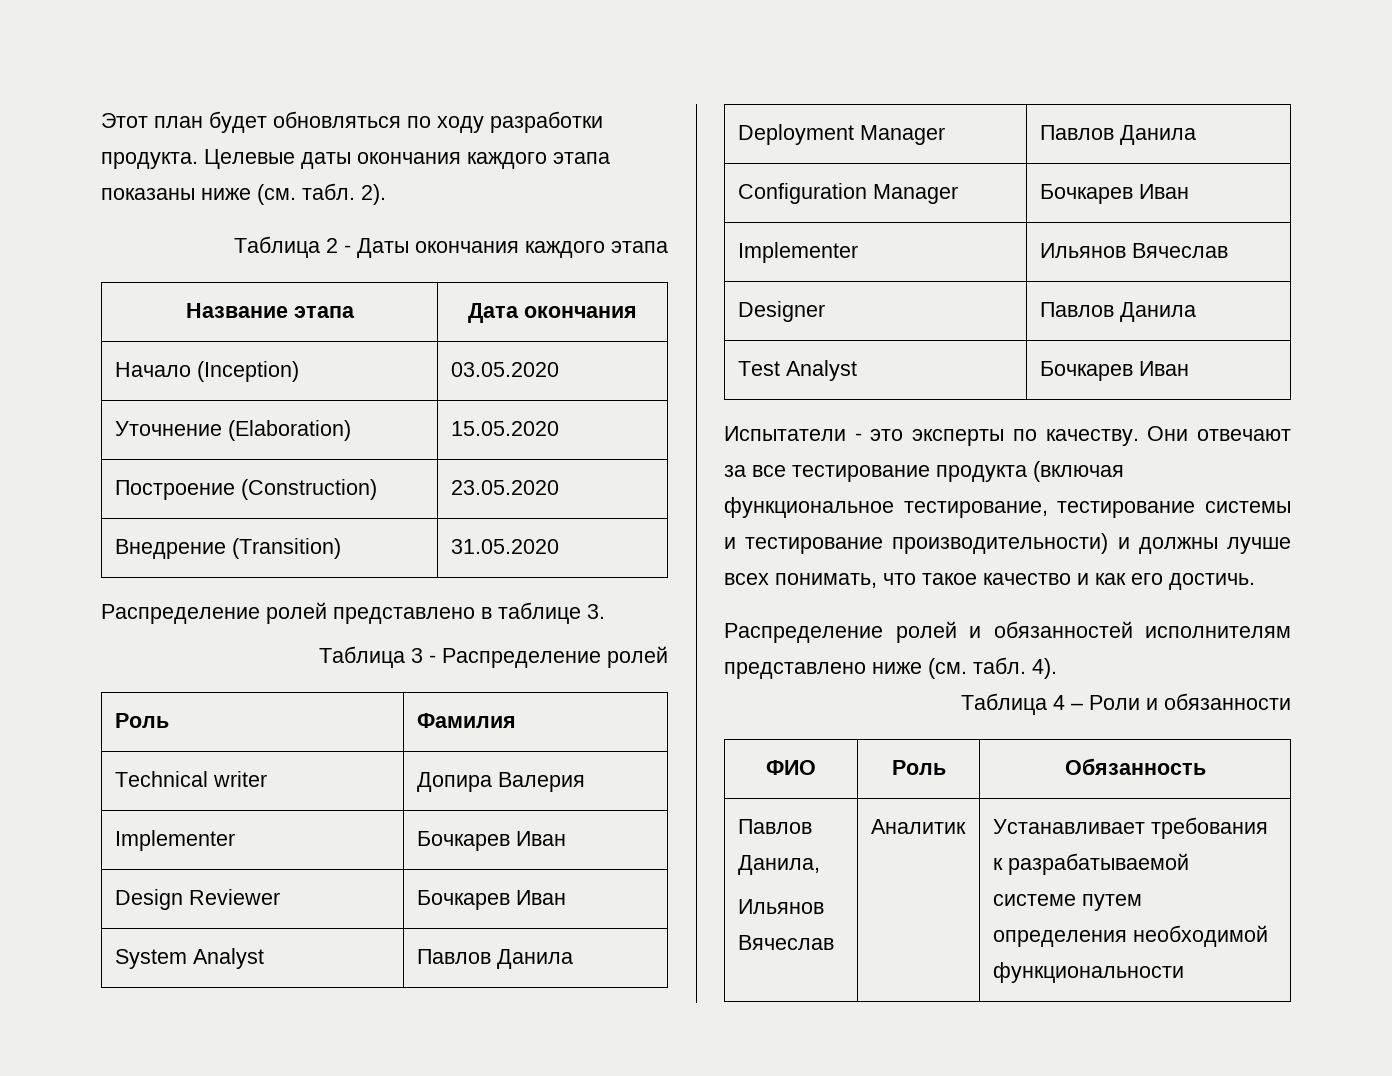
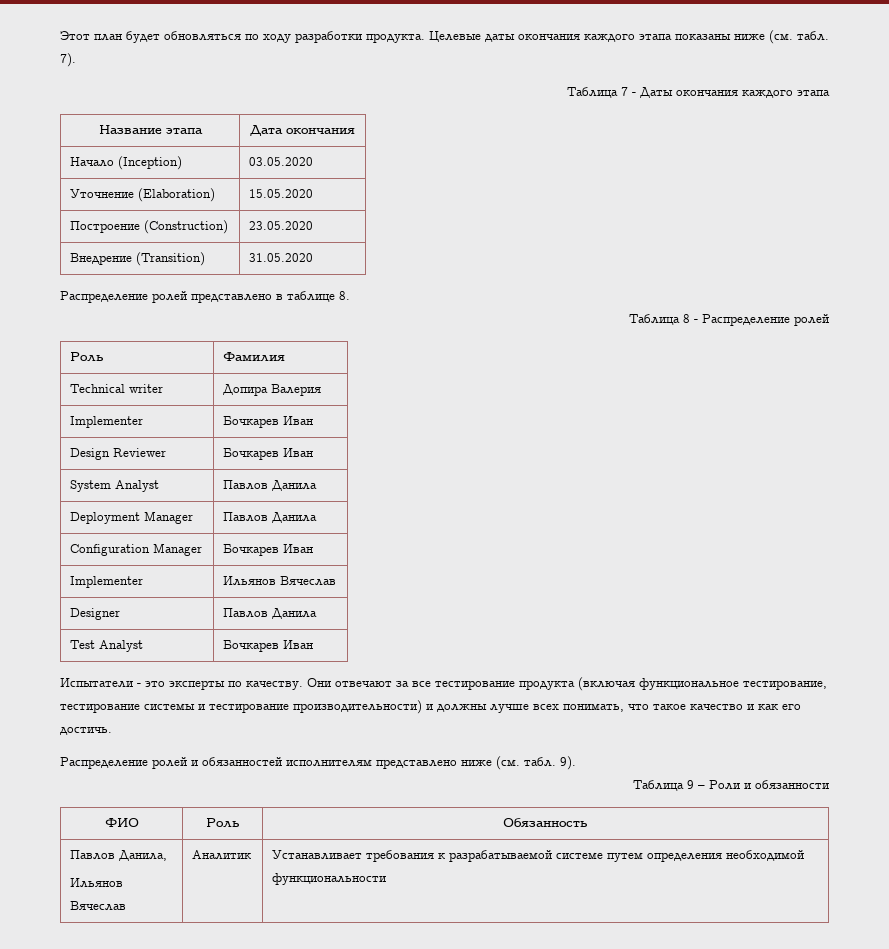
[361,184,386,205] [234,236,338,258] 2). // Таблица 2 -> [60,53,76,67] [567,87,628,98] 7). // Таблица 7
[587,604,605,619] [319,646,423,668] 3. // Таблица 3 -> [339,291,350,300] [629,314,690,325] 8. // Таблица 8
[1032,658,1057,679] [961,693,1065,715] 4). // Таблица 4 -> [560,756,576,770] [633,780,694,791] 9). // Таблица 9

